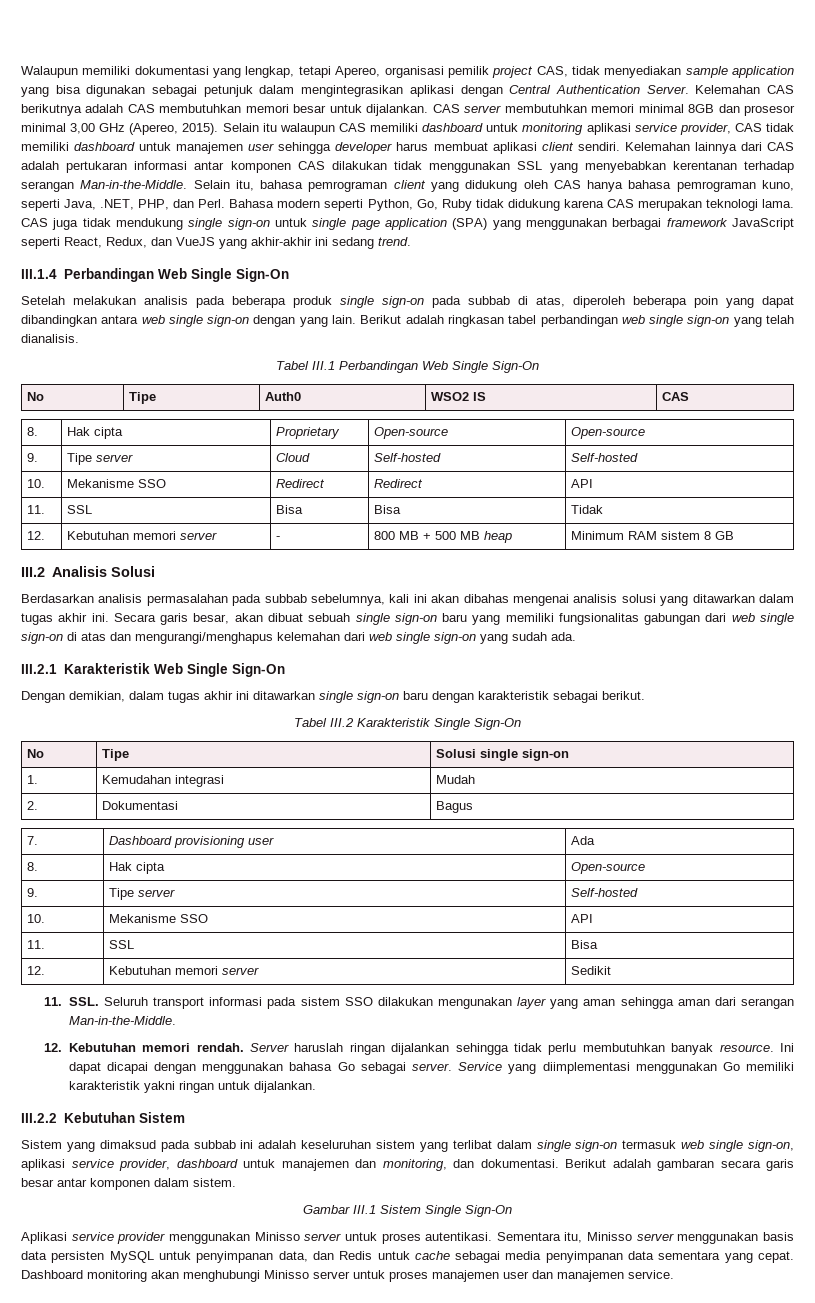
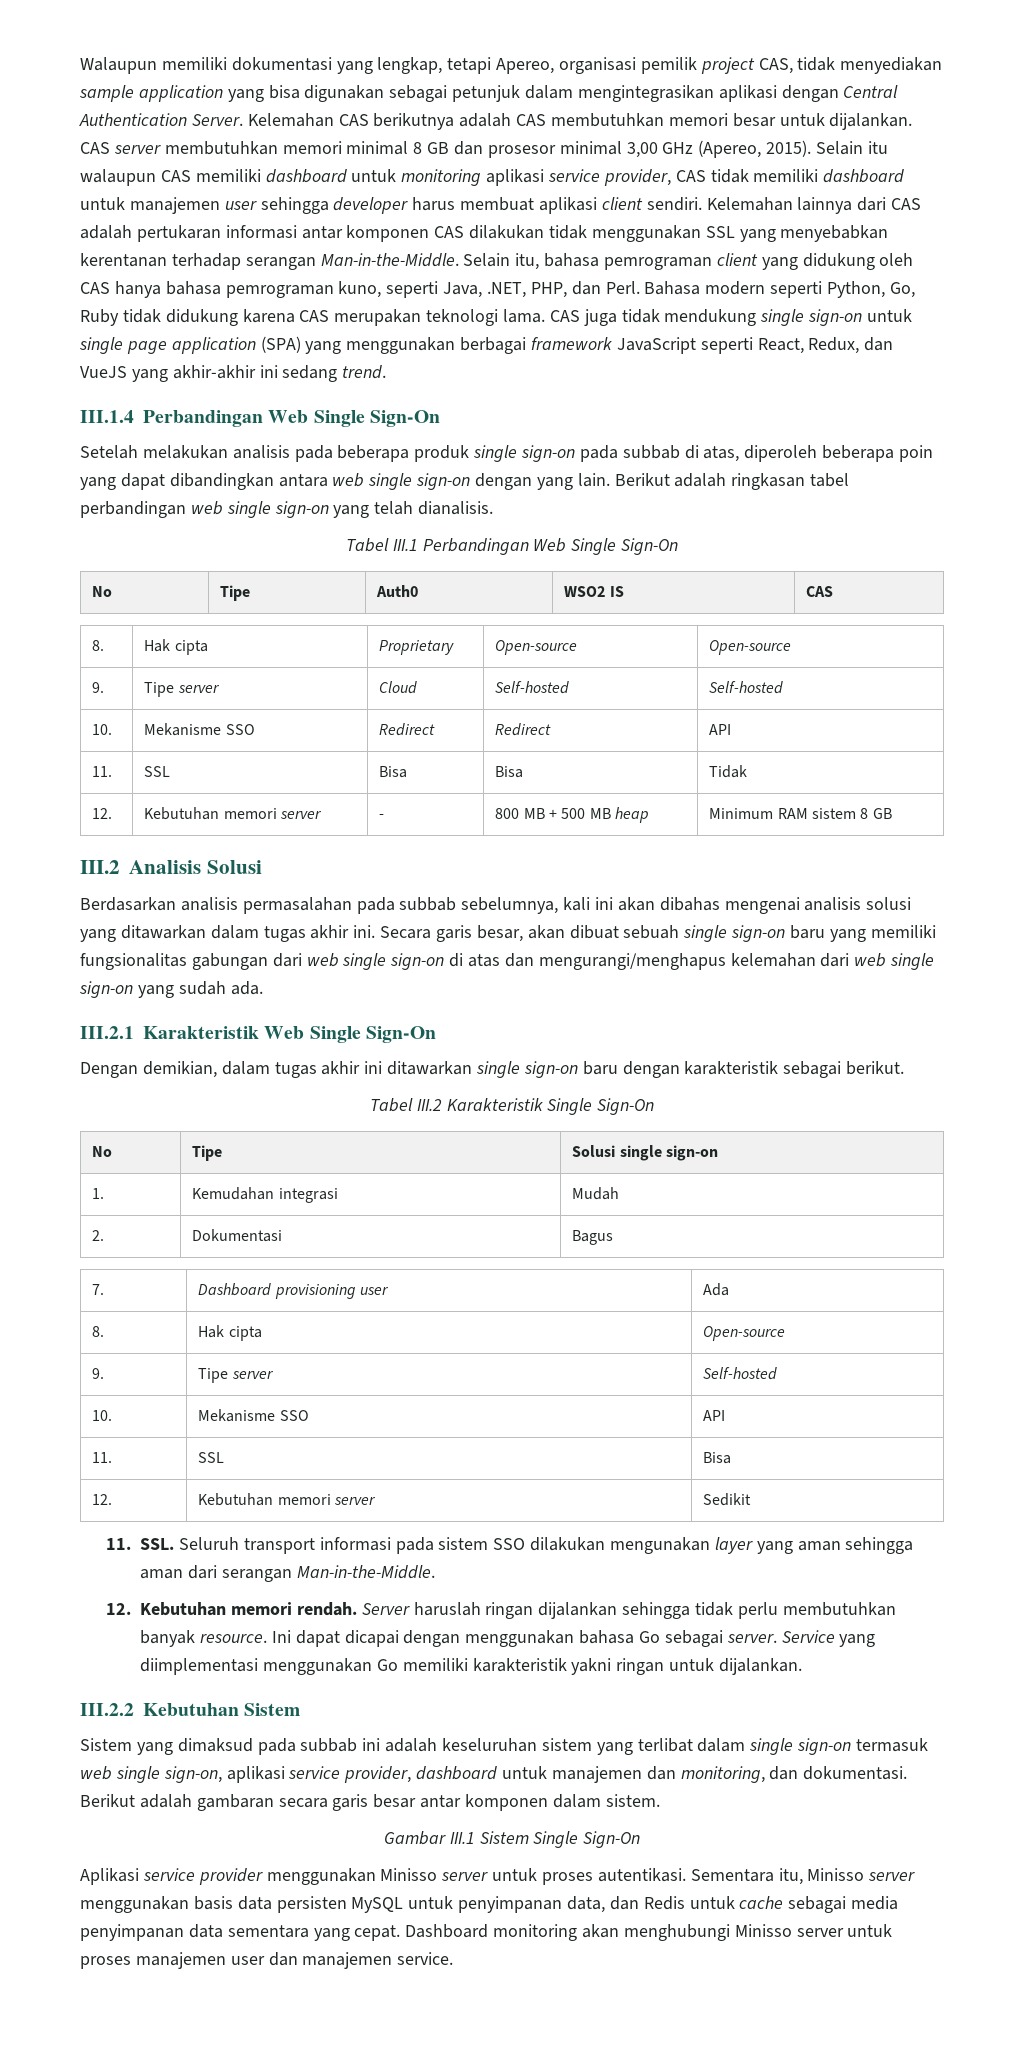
[688,104,715,113] 8GB -> [413,142,450,154] 8 GB

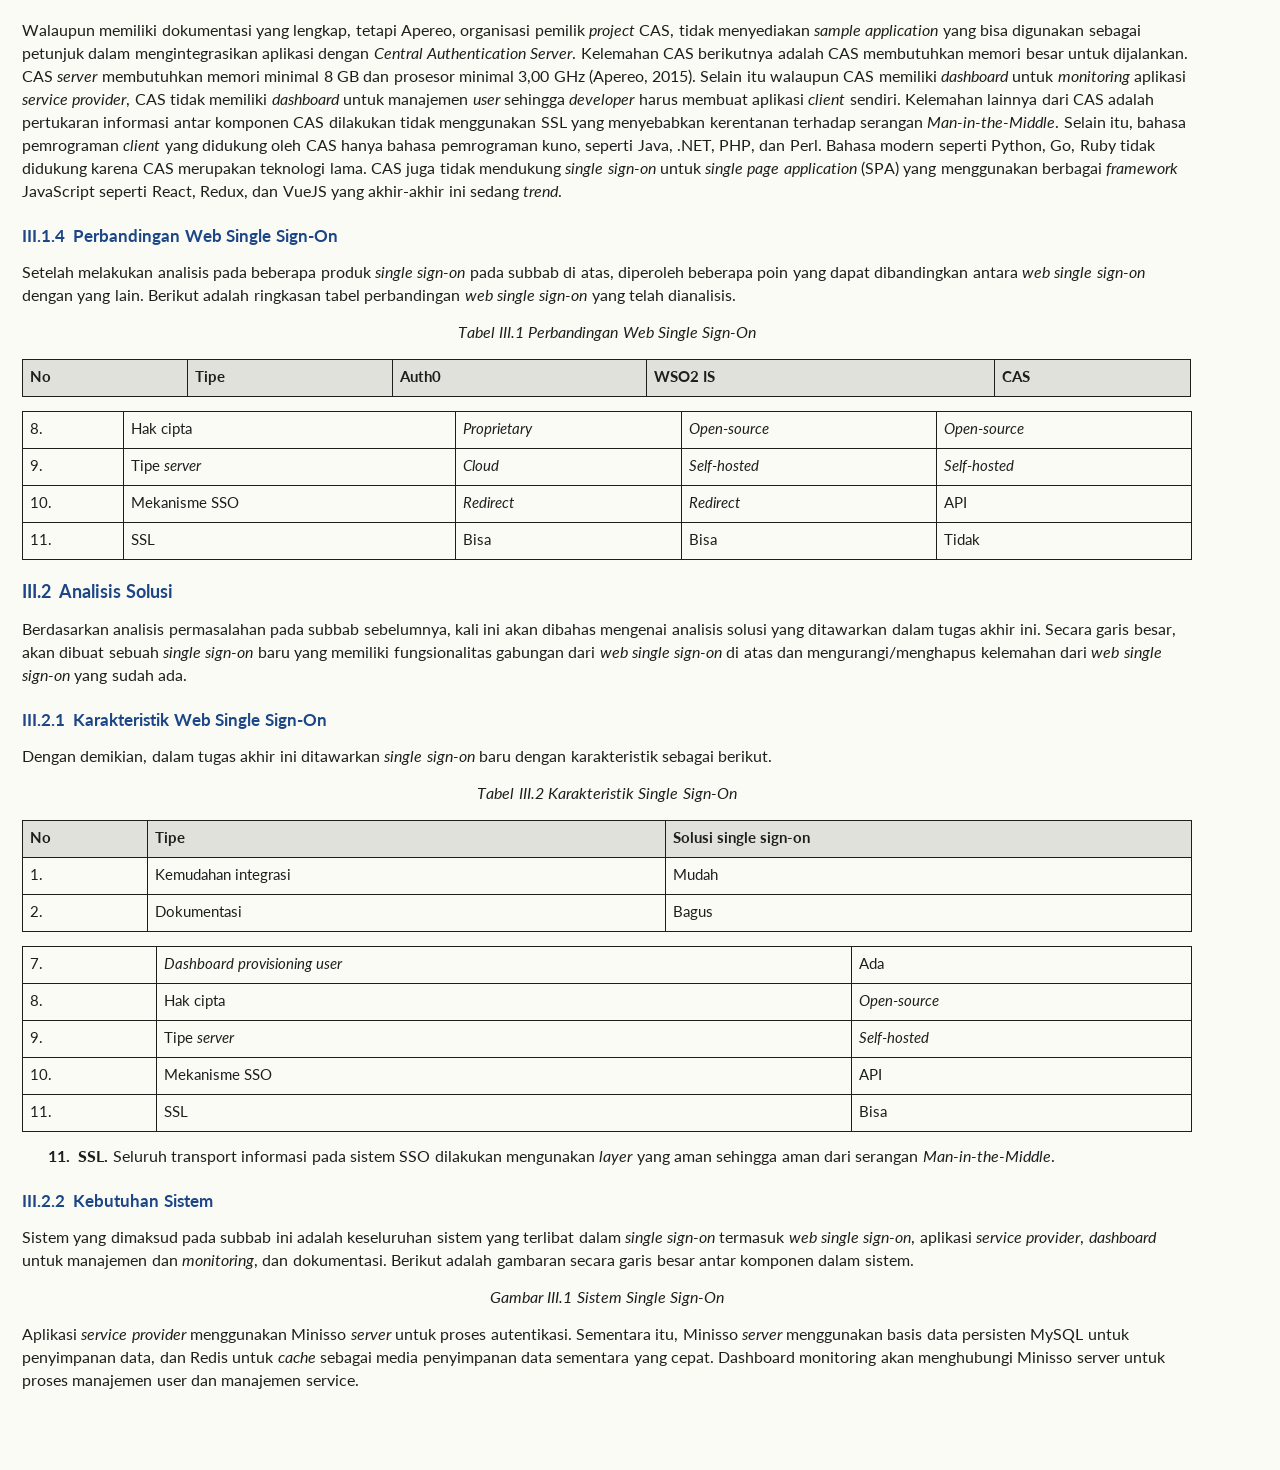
[92,808,113,819] [144,807,323,820] [379,814,385,819] [495,807,649,823] [709,808,892,819] // 12. | Kebutuhan memori server | - | 800 MB + 500 MB heap | Minimum RAM sistem 8 GB -> (980, 539) none
[92,1494,113,1505] [198,1493,377,1506] [703,1493,752,1506] // 12. | Kebutuhan memori server | Sedikit -> (887, 1111) none
[106,1602,896,1619] [140,1630,876,1647] [140,1658,803,1675] // 12. Kebutuhan memori rendah. Server haruslah ringan dijalankan sehingga tidak perlu membutuhkan banyak resource. Ini dapat dicapai dengan menggunakan bahasa Go sebagai server. Service yang diimplementasi menggunakan Go memiliki karakteristik yakni ringan untuk dijalankan. -> (1055, 1156) none

